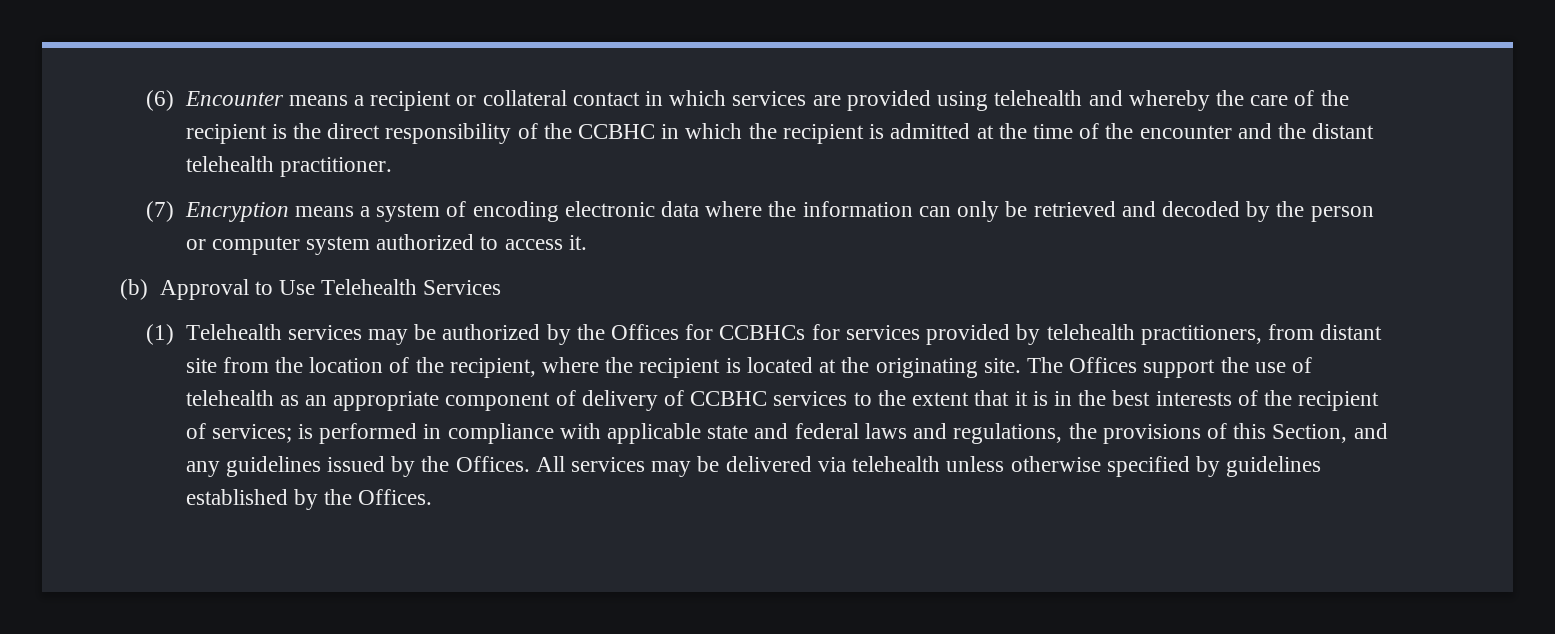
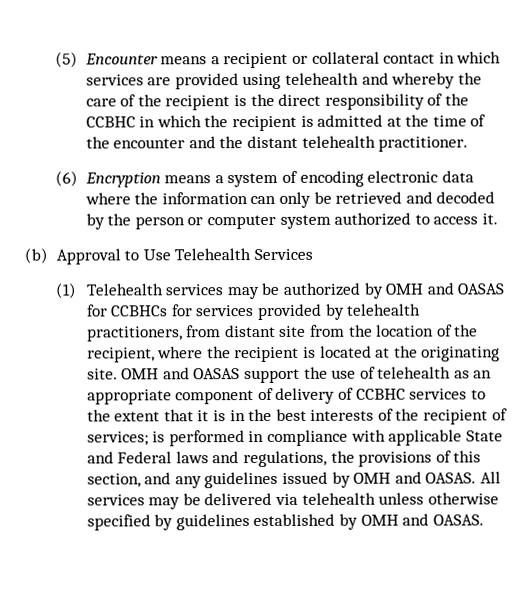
[146,90,175,111] (6) -> [54,51,78,68] (5)
[146,201,175,222] (7) -> [54,170,78,187] (6)
[576,324,680,340] the Offices -> [385,282,505,295] OMH and OASAS
[1026,357,1138,373] The Offices -> [121,367,241,380] OMH and OASAS
[707,423,859,439] state and federal -> [465,430,503,442] [86,451,173,464] State and Federal
[1272,424,1348,443] Section, -> [86,473,141,488] section,
[421,456,530,472] the Offices. -> [353,471,477,484] OMH and OASAS.
[323,489,433,505] the Offices. -> [360,513,484,526] OMH and OASAS.

